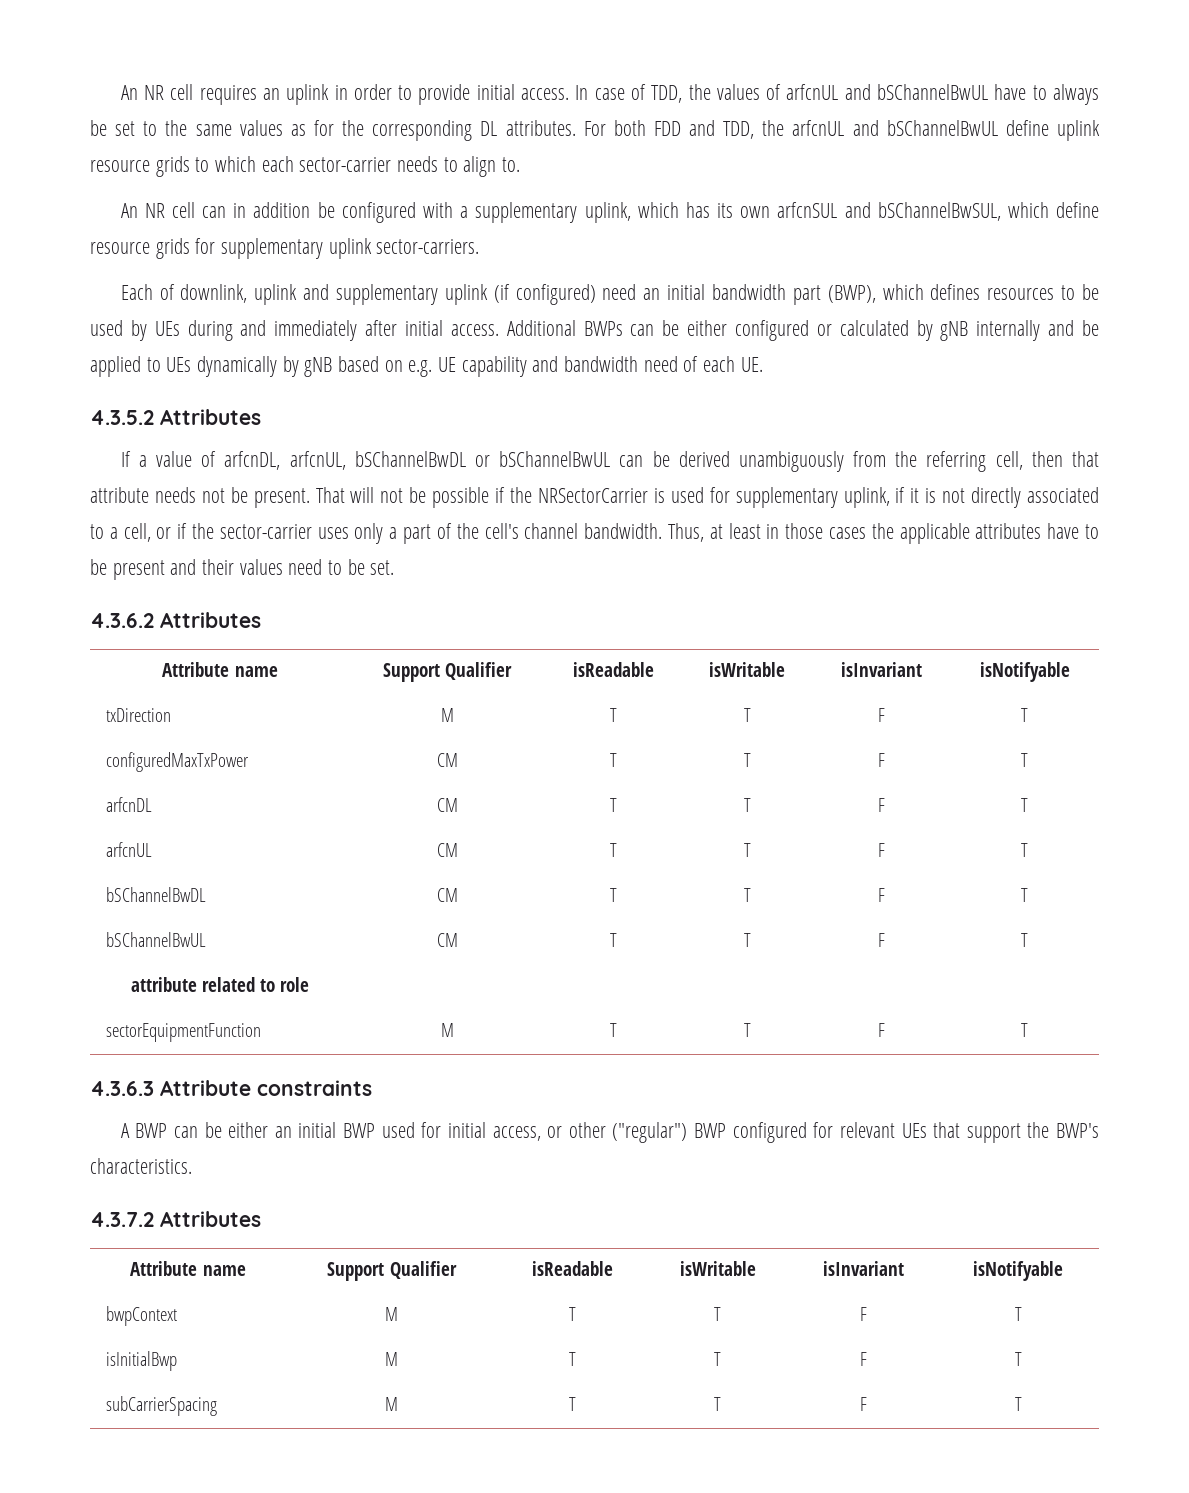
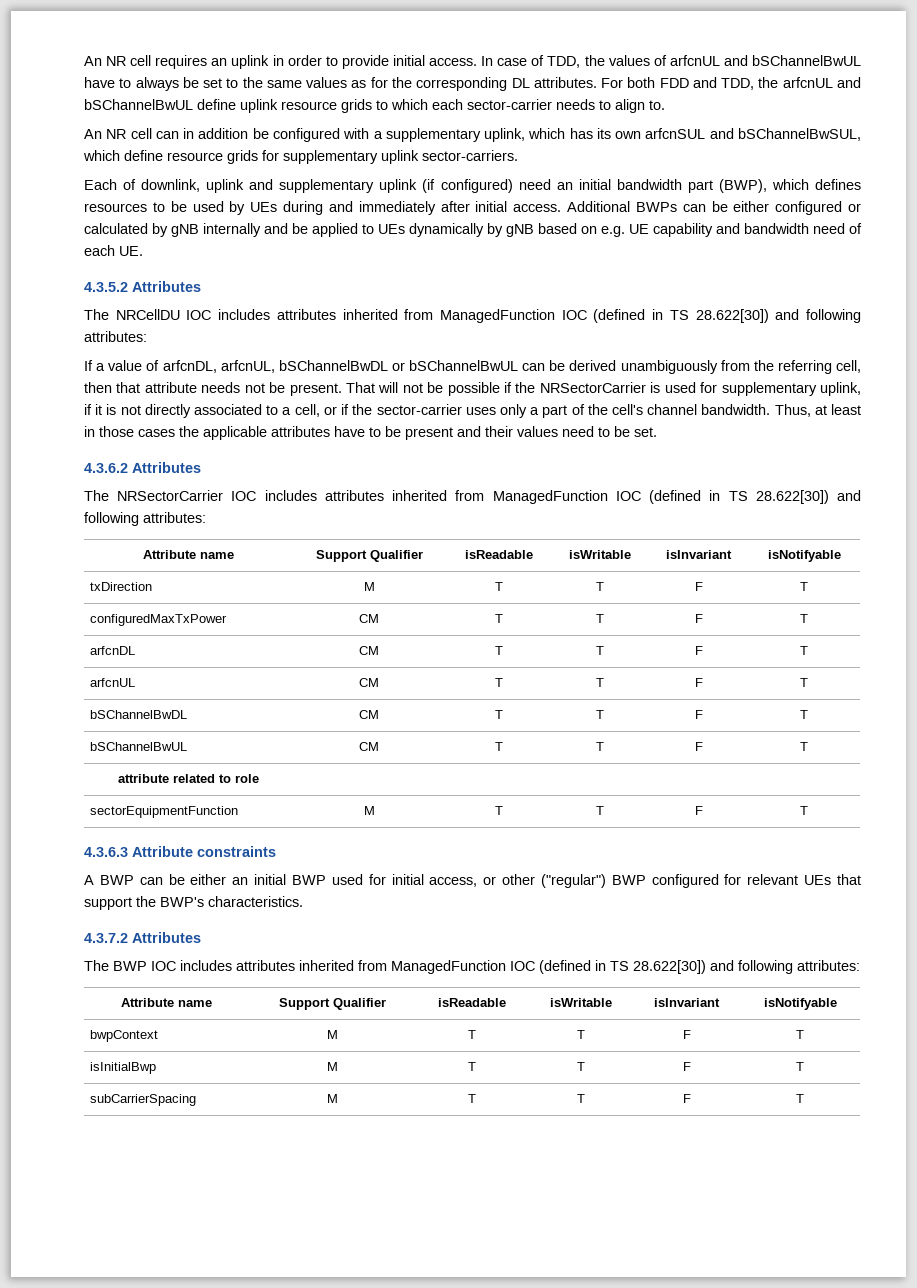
(261, 417) none -> [84,309,861,323] [84,331,147,342] // The NRCellDU IOC includes attributes inherited from ManagedFunction IOC (defined in TS 28.622[30]) and following attributes:
(261, 620) none -> [84,490,862,504] [84,512,206,526] // The NRSectorCarrier IOC includes attributes inherited from ManagedFunction IOC (defined in TS 28.622[30]) and following attributes:
(261, 1219) none -> [84,960,860,974] // The BWP IOC includes attributes inherited from ManagedFunction IOC (defined in TS 28.622[30]) and following attributes:

